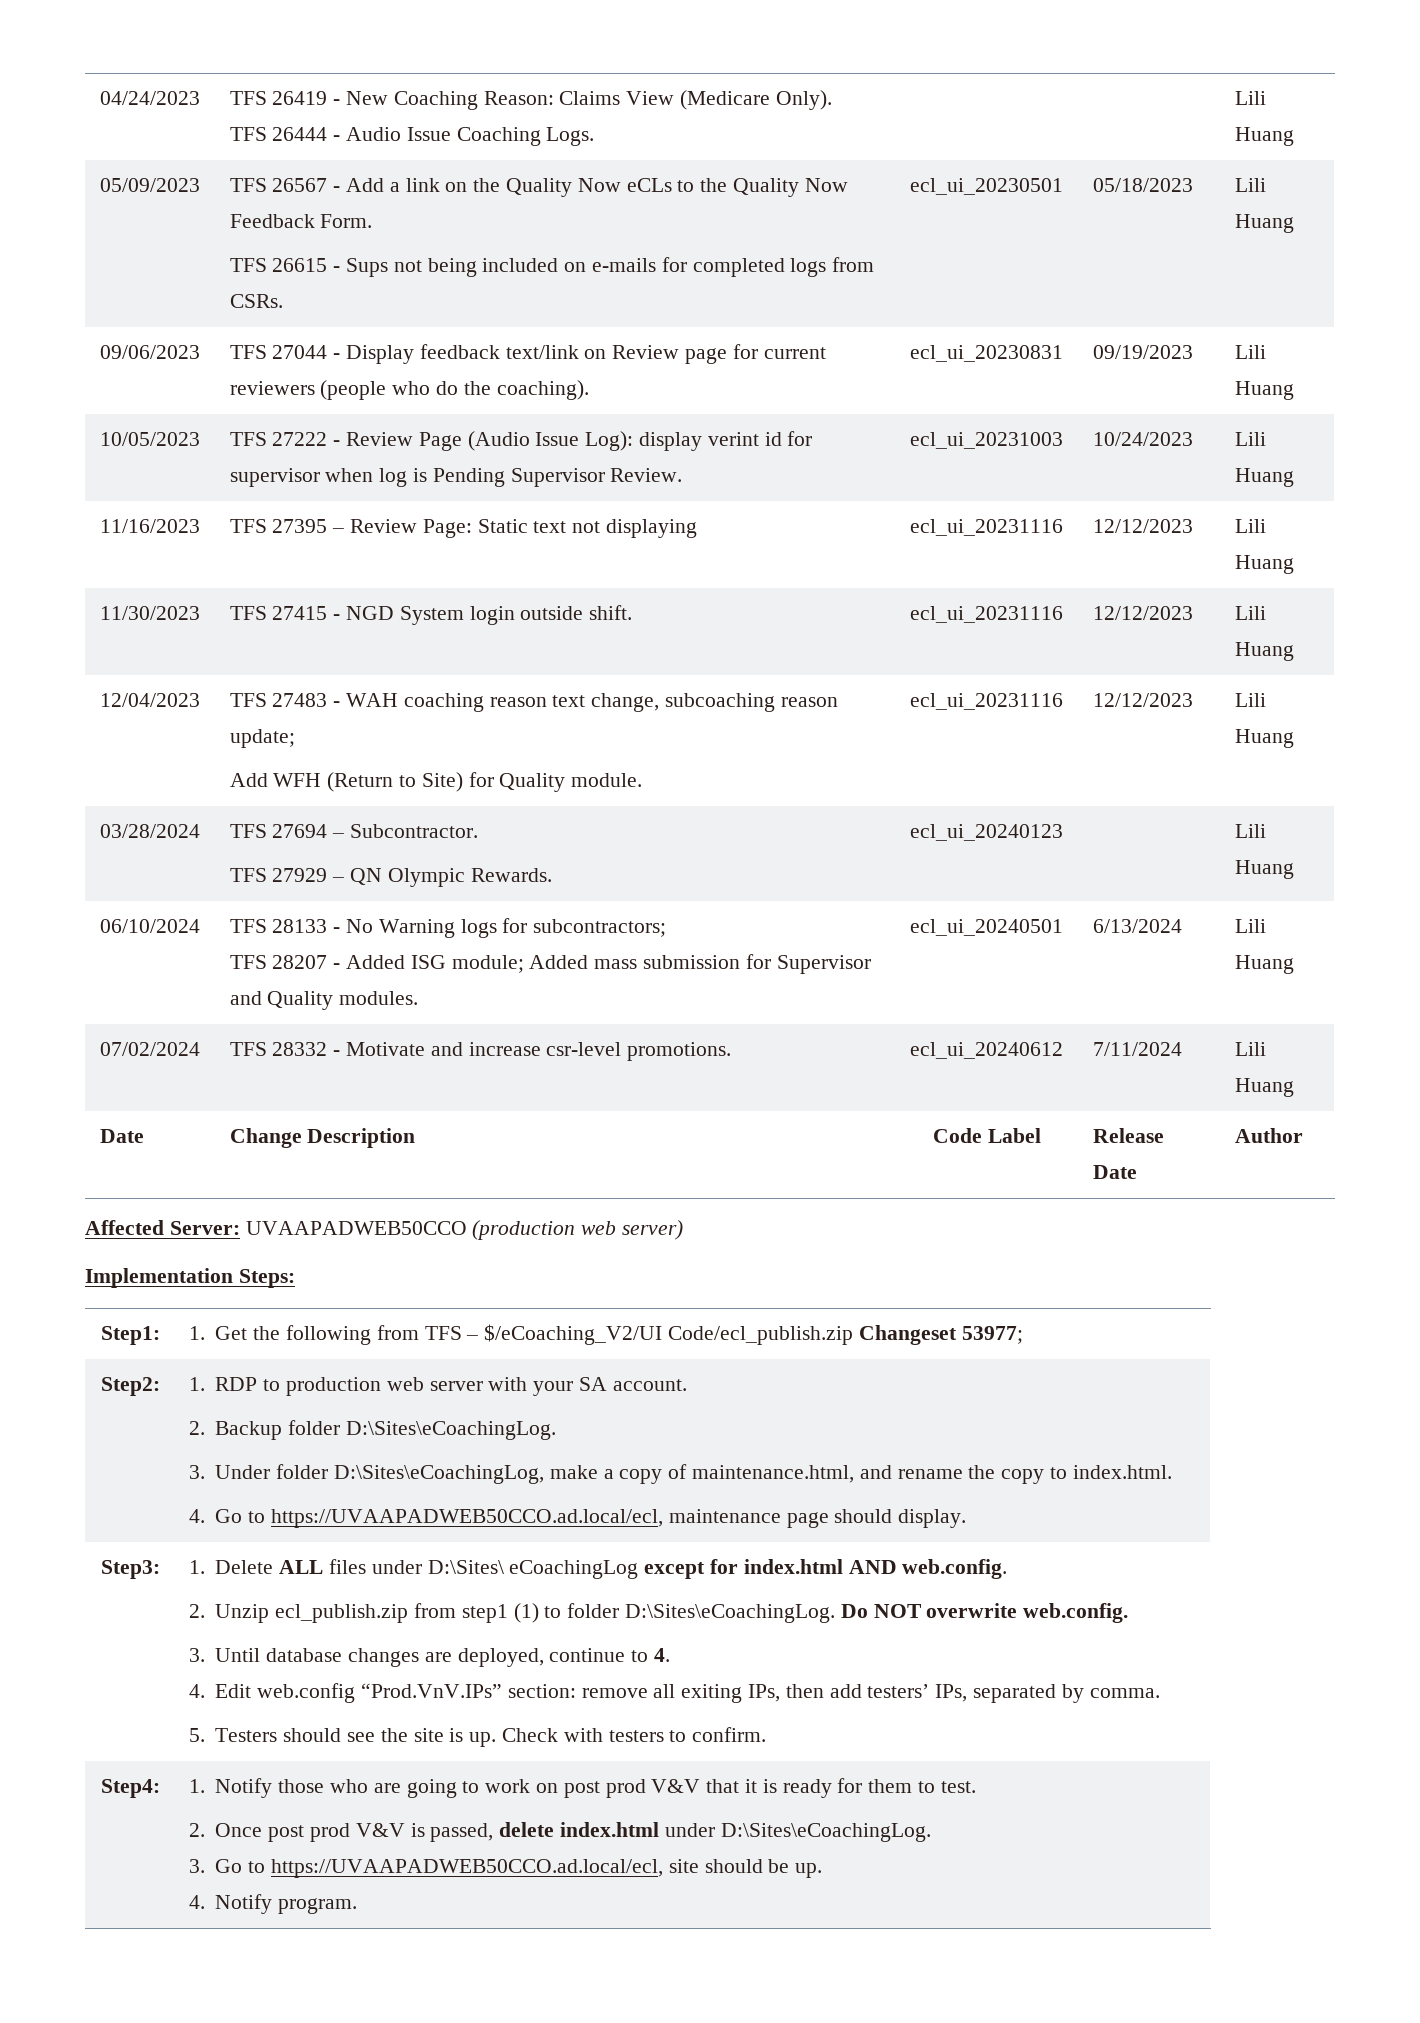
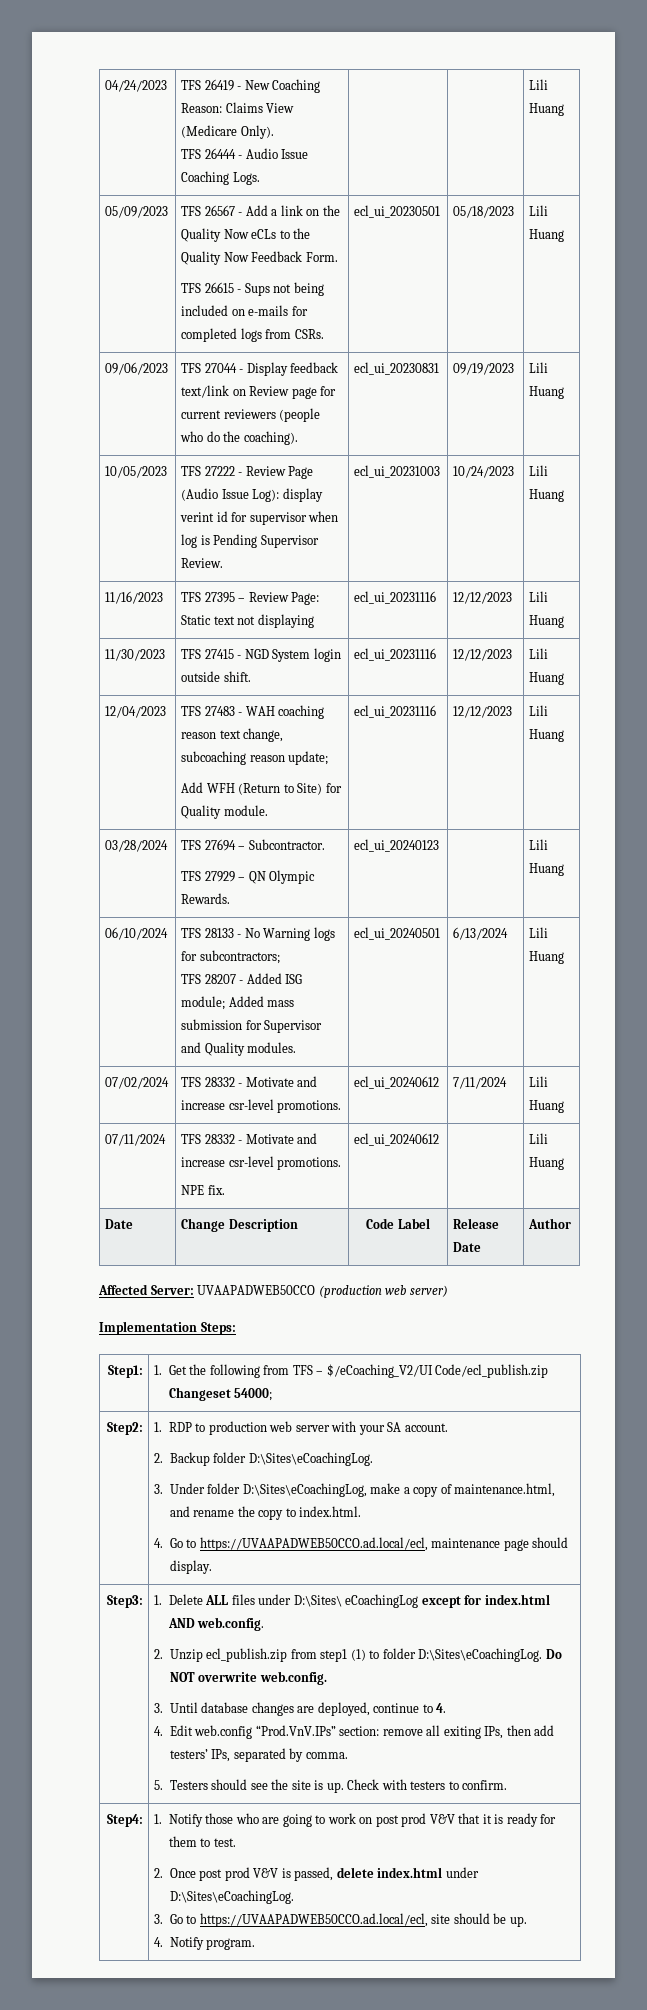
(1294, 1087) none -> [105,1134,167,1146] [181,1133,318,1144] [181,1156,342,1170] [181,1185,225,1195] [354,1133,440,1146] [529,1133,549,1144] [529,1157,565,1170] // 07/11/2024 | TFS 28332 - Motivate and increase csr-level promotions. // NPE fix. | ecl_ui_20240612 | | Lili Huang
[961,1326,1023,1344] 53977; -> [234,1388,273,1401] 54000;

